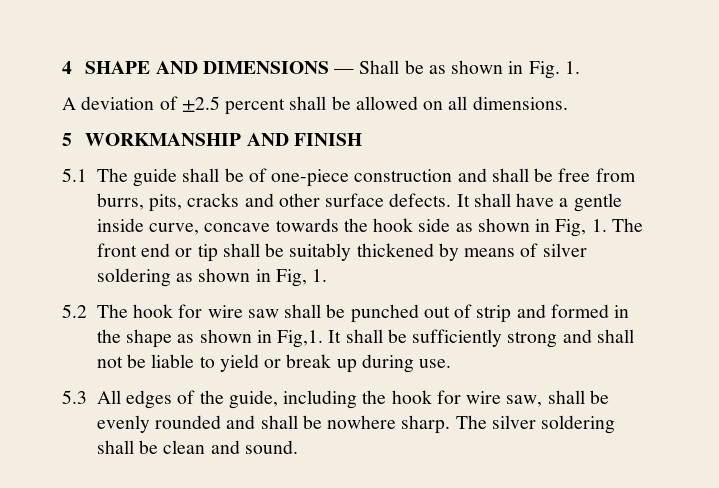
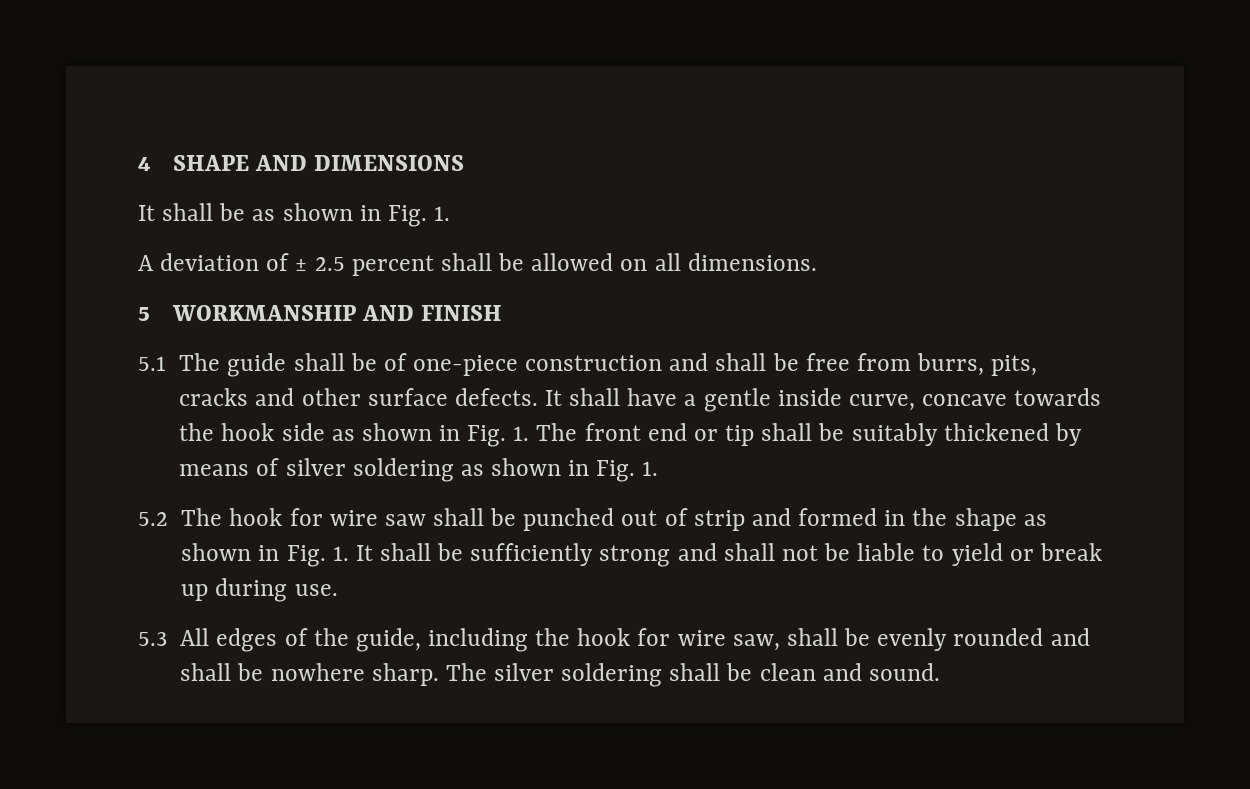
[334,60,400,74] — Shall -> [138,203,214,221] // It shall
[181,96,220,112] ±2.5 -> [295,257,345,271] ± 2.5
[555,219,587,237] Fig, -> [467,425,507,447] Fig.
[275,269,307,287] Fig, -> [596,460,636,482] Fig.
[277,330,324,348] Fig,1. -> [286,545,349,567] Fig. 1.

